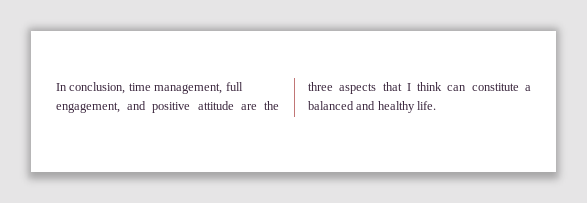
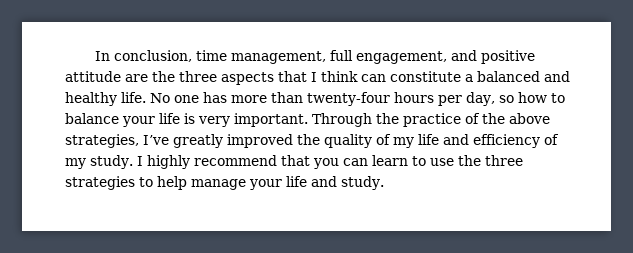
(437, 105) none -> [150,92,565,106] [65,113,550,127] [65,134,559,148] [65,155,523,169] [65,176,384,190] No one has more than twenty-four hours per day, so how to balance your life is very important. Through the practice of the above strategies, I’ve greatly improved the quality of my life and efficiency of my study. I highly recommend that you can learn to use the three strategies to help manage your life and study.

